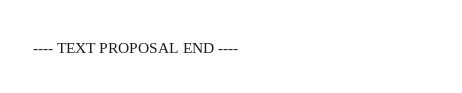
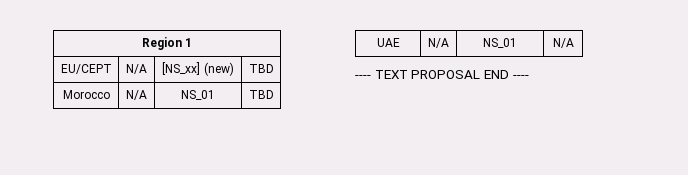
(33, 51) none -> [141,37,193,50] [60,64,112,74] [126,64,147,74] [162,62,234,76] [248,64,274,73] [62,90,110,99] [126,90,147,100] [181,90,215,100] [248,90,274,99] [376,38,400,47] [428,38,449,48] [483,38,517,48] [552,38,574,48] Region 1 // EU/CEPT | N/A | [NS_xx] (new) | TBD // Morocco | N/A | NS_01 | TBD // UAE | N/A | NS_01 | N/A //

